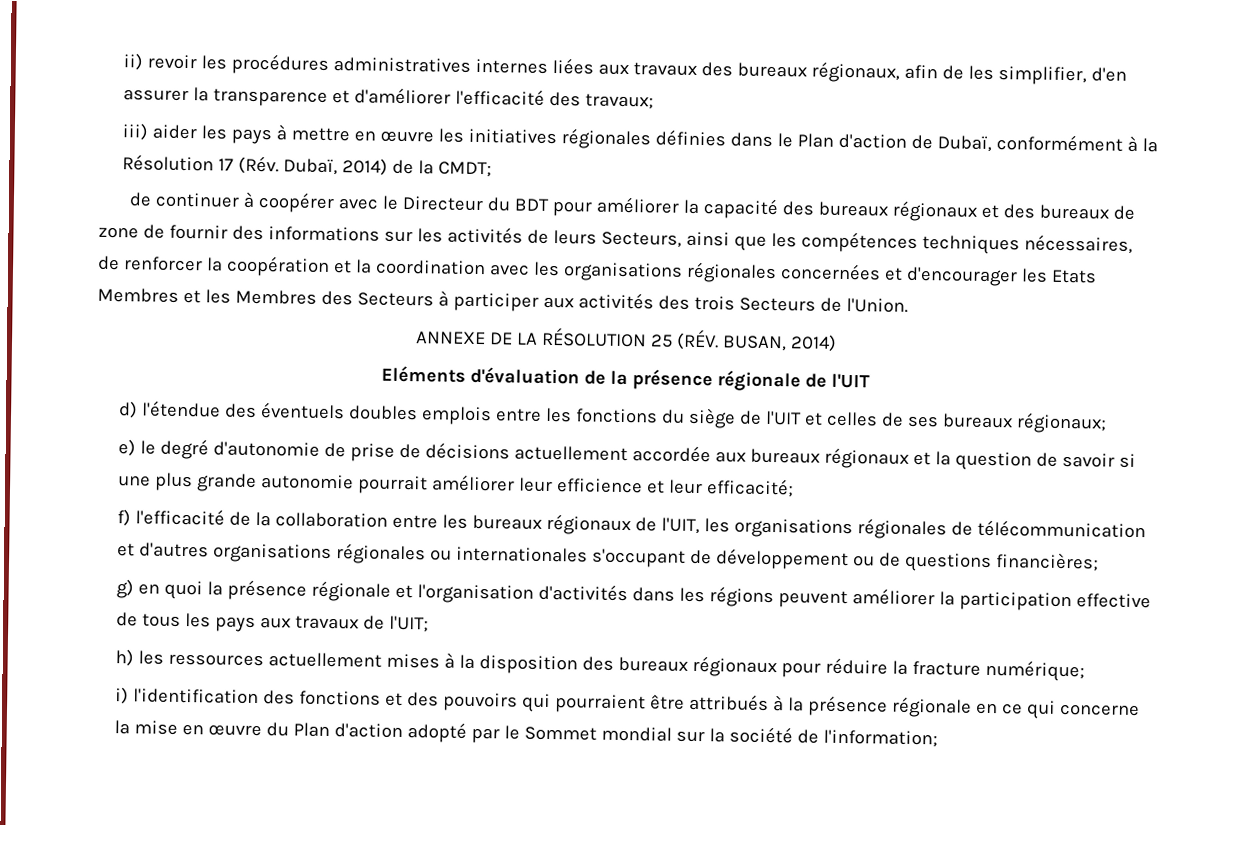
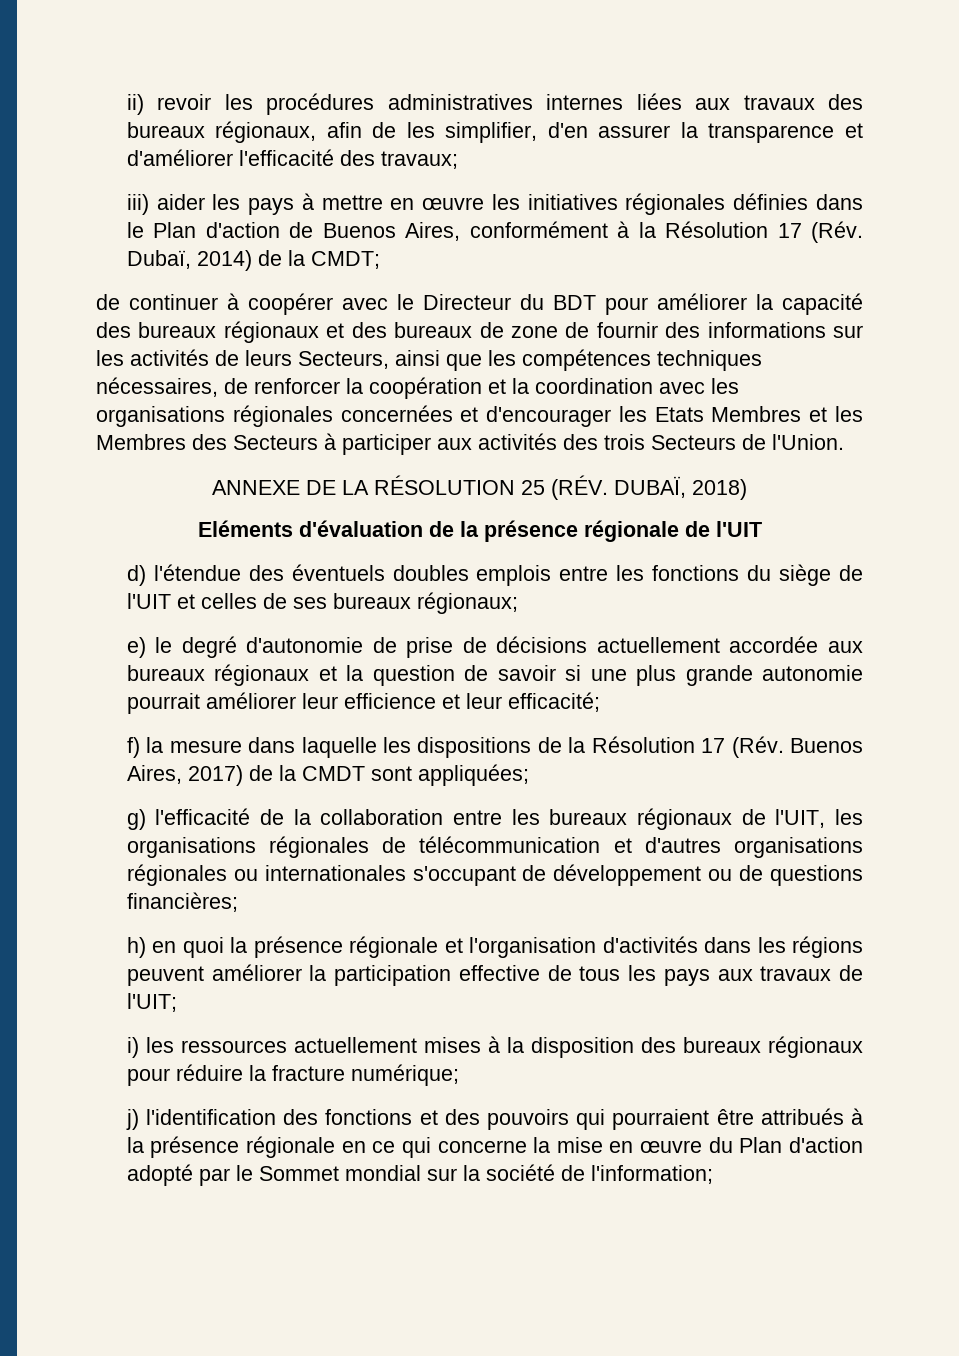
[936,135,992,152] Dubaï, -> [322,222,461,241] Buenos Aires,
[721,334,837,352] BUSAN, 2014) -> [614,476,747,500] DUBAÏ, 2018)
(131, 518) none -> [146,736,863,758] [126,764,529,786] [126,809,146,830] la mesure dans laquelle les dispositions de la Résolution 17 (Rév. Buenos Aires, 2017) de la CMDT sont appliquées; // g)
[115,579,134,599] g) -> [126,937,146,958] h)
[114,649,134,667] h) -> [126,1037,139,1058] i)
[114,687,129,705] i) -> [125,1109,139,1130] j)

